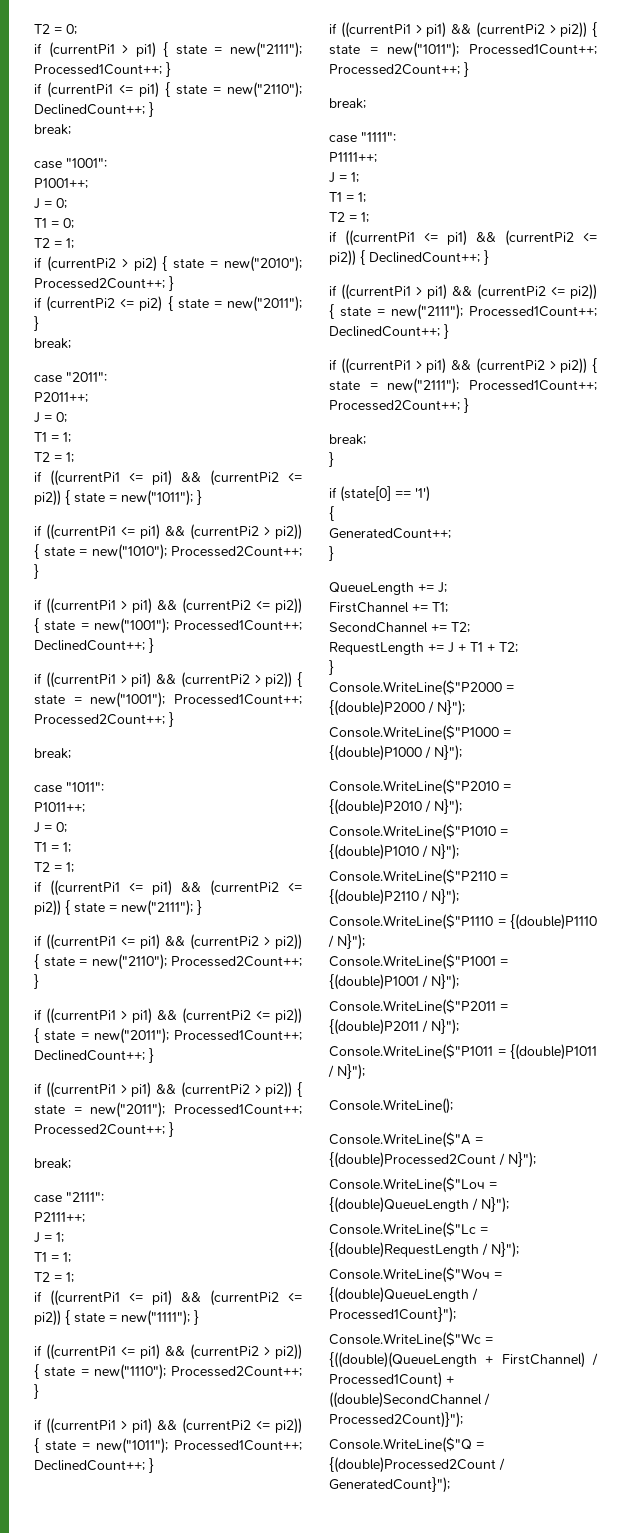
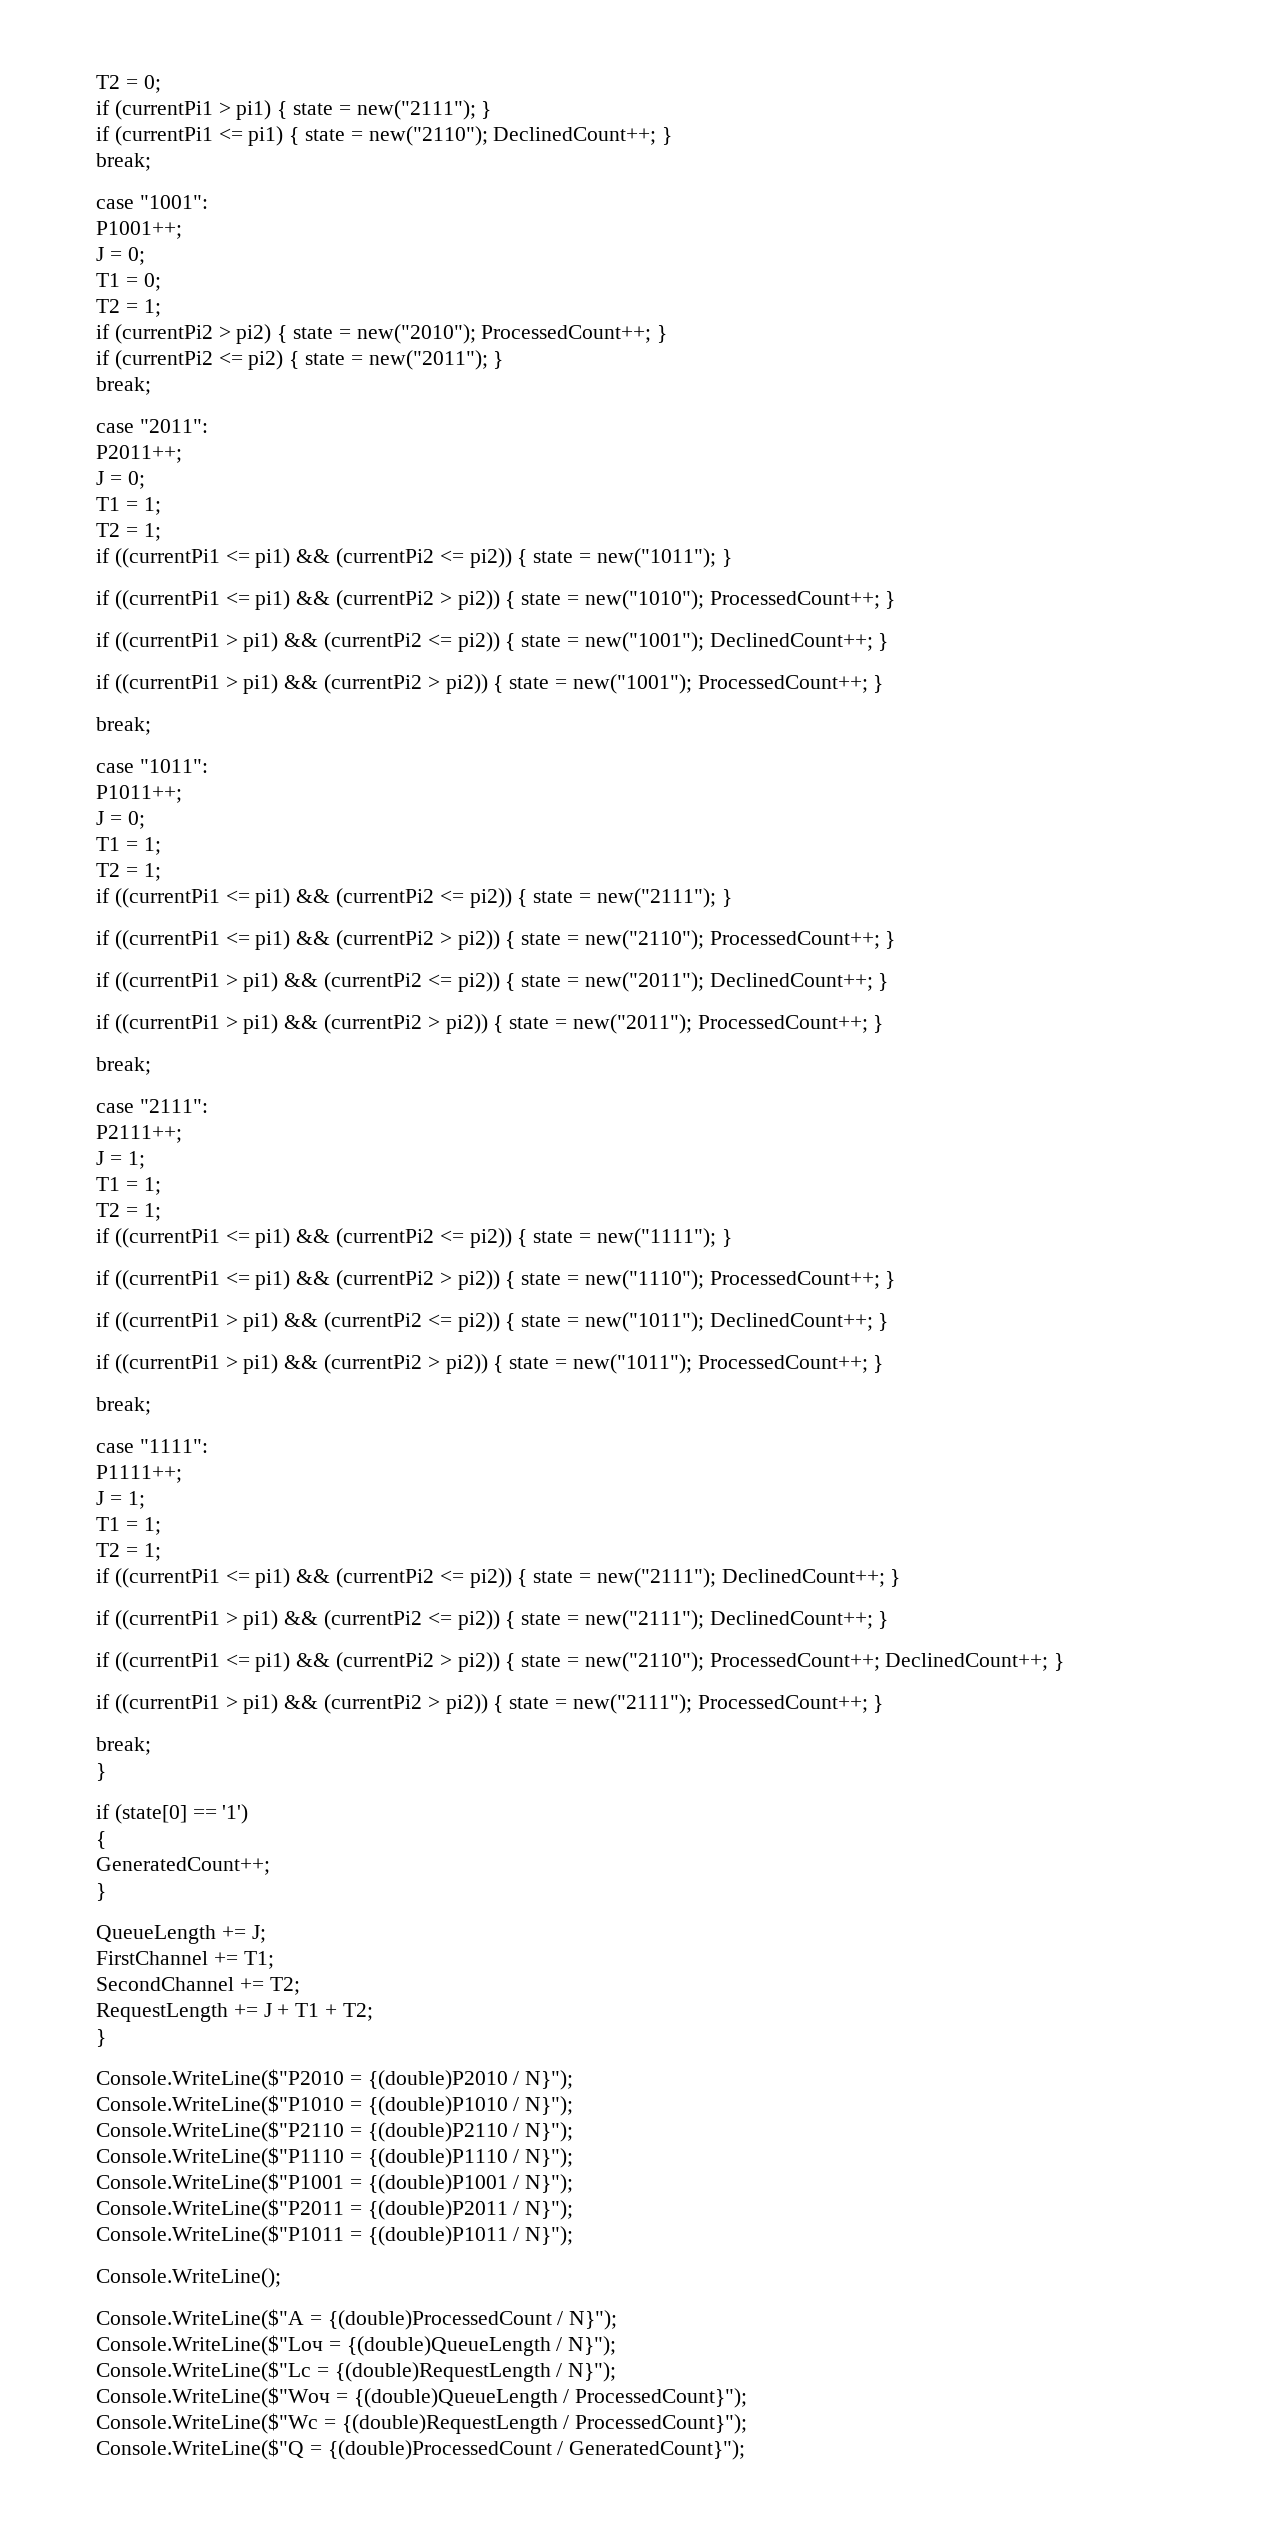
[34,64,162,75] Processed1Count++; -> (476, 110) none
[34,278,165,289] Processed2Count++; -> [481,325,652,343] ProcessedCount++;
[171,546,302,557] Processed2Count++; -> [709,591,880,609] ProcessedCount++;
[174,620,302,631] Processed1Count++; -> (704, 642) none
[174,694,302,705] [34,714,165,725] Processed1Count++; Processed2Count++; -> [697,675,868,693] ProcessedCount++;
[171,956,302,967] Processed2Count++; -> [709,931,880,949] ProcessedCount++;
[174,1030,302,1041] Processed1Count++; -> (704, 982) none
[174,1104,302,1115] [34,1124,165,1135] Processed1Count++; Processed2Count++; -> [697,1015,868,1033] ProcessedCount++;
[171,1366,302,1377] Processed2Count++; -> [709,1271,880,1289] ProcessedCount++;
[174,1440,302,1451] Processed1Count++; -> (704, 1322) none
[469,44,597,55] [329,64,460,75] Processed1Count++; Processed2Count++; -> [697,1355,868,1373] ProcessedCount++;
(365, 257) none -> [533,1568,716,1588] state = new("2111");
[469,306,597,317] Processed1Count++; -> [709,1611,889,1629] [96,1652,880,1672] DeclinedCount++; } // if ((currentPi1 <= pi1) && (currentPi2 > pi2)) { state = new("2110"); ProcessedCount++;
[469,380,597,391] [329,400,460,411] Processed1Count++; Processed2Count++; -> [697,1695,868,1713] ProcessedCount++;
[329,680,514,696] [329,700,465,716] [329,725,511,741] [329,745,462,761] // Console.WriteLine($"P2000 = {(double)P2000 / N}"); // Console.WriteLine($"P1000 = {(double)P1000 / N}"); -> (106, 2038) none
[329,1152,496,1168] {(double)Processed2Count -> [327,2310,552,2330] {(double)ProcessedCount
[329,1307,456,1323] Processed1Count}"); -> [575,2388,748,2408] ProcessedCount}");
[329,1352,598,1368] [329,1372,454,1388] [329,1392,490,1408] [329,1412,463,1428] {((double)(QueueLength + FirstChannel) / Processed1Count) + ((double)SecondChannel / Processed2Count)}"); -> [341,2414,748,2434] {(double)RequestLength / ProcessedCount}");
[329,1457,496,1473] {(double)Processed2Count -> [327,2440,552,2460] {(double)ProcessedCount

